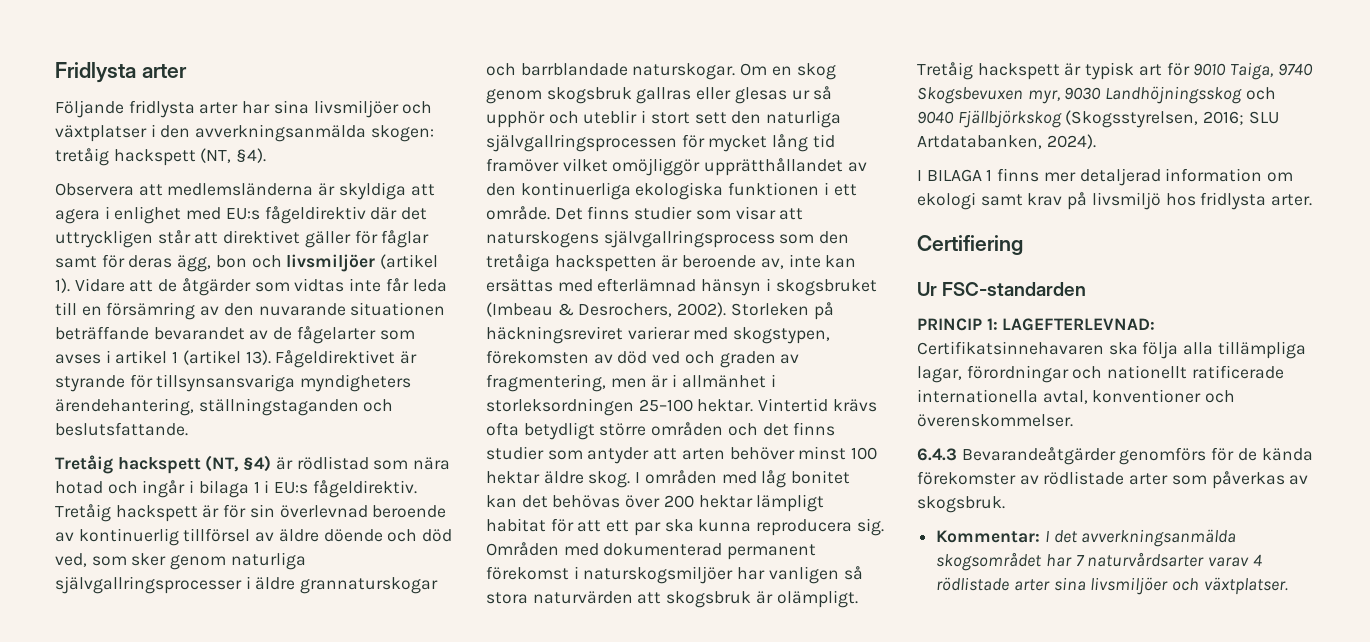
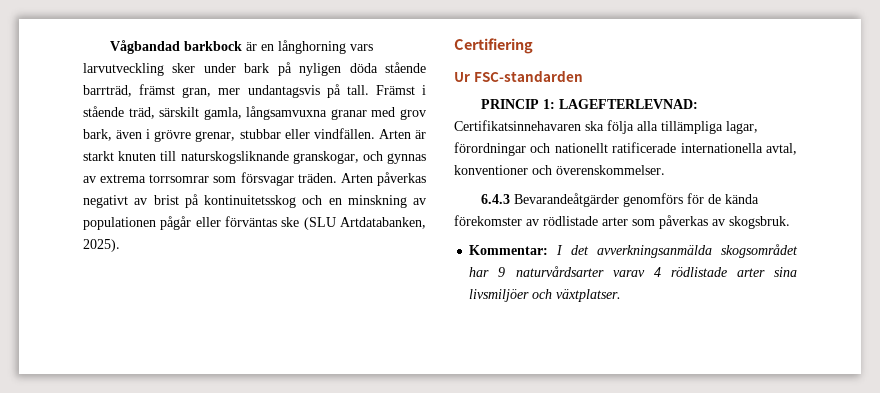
[55,62,187,83] [55,100,433,118] [55,124,434,142] [55,148,267,166] [55,182,435,200] [55,206,428,224] [55,230,430,248] [55,254,439,272] [55,278,447,296] [55,302,446,320] [55,326,415,344] [55,350,418,368] [55,374,412,392] [55,398,394,416] [55,422,188,436] [55,455,451,474] [55,480,417,498] [55,504,447,522] [55,528,453,546] [55,552,306,570] [55,576,439,594] [486,63,836,80] [486,86,833,104] [486,110,842,128] [486,134,835,152] [486,158,867,176] [486,182,857,200] [486,206,804,220] [486,230,850,248] [486,254,857,272] [486,278,877,296] [486,302,834,320] [486,326,831,344] [486,350,800,368] [486,374,776,392] [486,398,877,416] [486,422,836,440] [486,446,878,464] [486,470,851,488] [486,494,825,512] [486,518,884,536] [486,542,817,560] [486,566,863,584] [486,590,858,608] [917,62,1313,80] [917,86,1276,104] [917,110,1279,128] [917,134,1096,149] [917,168,1294,186] [917,192,1313,210] Fridlysta arter // Följande fridlysta arter har sina livsmiljöer och växtplatser i den avverkningsanmälda skogen: tretåig hackspett (NT, §4). // Observera att medlemsländerna är skyldiga att agera i enlighet med EU:s fågeldirektiv där det uttryckligen står att direktivet gäller för fåglar samt för deras ägg, bon och livsmiljöer (artikel 1). Vidare att de åtgärder som vidtas inte får leda till en försämring av den nuvarande situationen beträffande bevarandet av de fågelarter som avses i artikel 1 (artikel 13). Fågeldirektivet är styrande för tillsynsansvariga myndigheters ärendehantering, ställningstaganden och beslutsfattande. // Tretåig hackspett (NT, §4) är rödlistad som nära hotad och ingår i bilaga 1 i EU:s fågeldirektiv. Tretåig hackspett är för sin överlevnad beroende av kontinuerlig tillförsel av äldre döende och död ved, som sker genom naturliga självgallringsprocesser i äldre grannaturskogar och barrblandade naturskogar. Om en skog genom skogsbruk gallras eller glesas ur så upphör och uteblir i stort sett den naturliga självgallringsprocessen för mycket lång tid framöver vilket omöjliggör upprätthållandet av den kontinuerliga ekologiska funktionen i ett område. Det finns studier som visar att naturskogens självgallringsprocess som den tretåiga hackspetten är beroende av, inte kan ersättas med efterlämnad hänsyn i skogsbruket (Imbeau & Desrochers, 2002). Storleken på häckningsreviret varierar med skogstypen, förekomsten av död ved och graden av fragmentering, men är i allmänhet i storleksordningen 25–100 hektar. Vintertid krävs ofta betydligt större områden och det finns studier som antyder att arten behöver minst 100 hektar äldre skog. I områden med låg bonitet kan det behövas över 200 hektar lämpligt habitat för att ett par ska kunna reproducera sig. Områden med dokumenterad permanent förekomst i naturskogsmiljöer har vanligen så stora naturvärden att skogsbruk är olämpligt. Tretåig hackspett är typisk art för 9010 Taiga, 9740 Skogsbevuxen myr, 9030 Landhöjningsskog och 9040 Fjällbjörkskog (Skogsstyrelsen, 2016; SLU Artdatabanken, 2024). // I BILAGA 1 finns mer detaljerad information om ekologi samt krav på livsmiljö hos fridlysta arter. -> [109,40,373,54] [83,62,426,76] [83,84,426,98] [83,106,426,120] [83,128,426,142] [83,151,426,164] [83,172,426,186] [83,194,426,208] [83,216,426,230] [83,239,120,252] Vågbandad barkbock är en långhorning vars larvutveckling sker under bark på nyligen döda stående barrträd, främst gran, mer undantagsvis på tall. Främst i stående träd, särskilt gamla, långsamvuxna granar med grov bark, även i grövre grenar, stubbar eller vindfällen. Arten är starkt knuten till naturskogsliknande granskogar, och gynnas av extrema torrsomrar som försvagar träden. Arten påverkas negativt av brist på kontinuitetsskog och en minskning av populationen pågår eller förväntas ske (SLU Artdatabanken, 2025).
[1075,555,1085,566] 7 -> [498,267,506,277] 9

